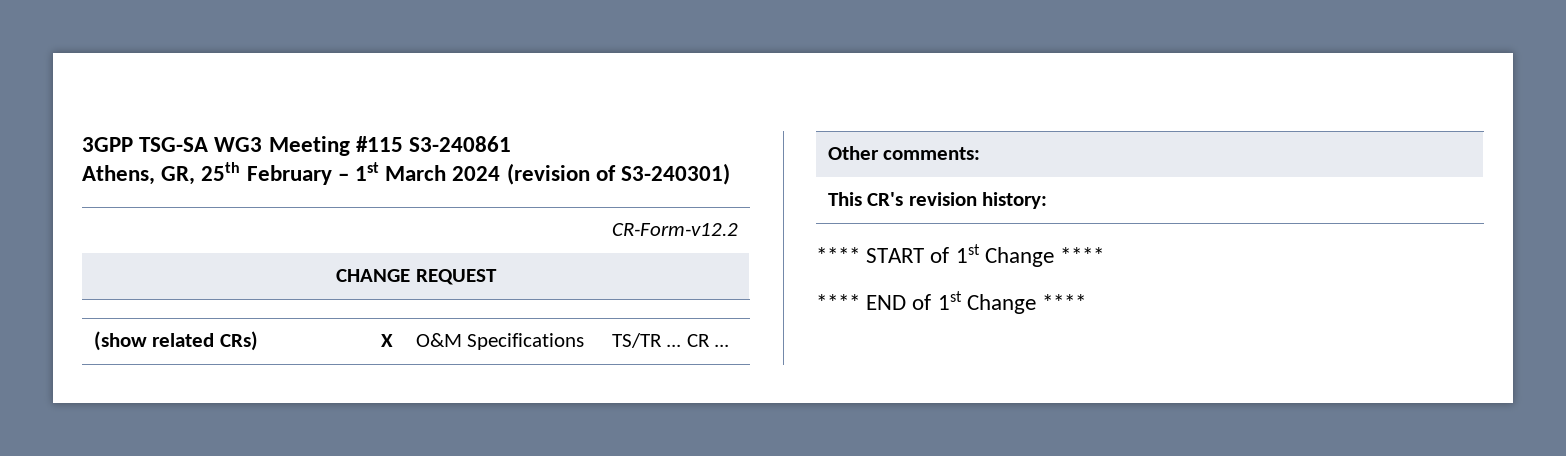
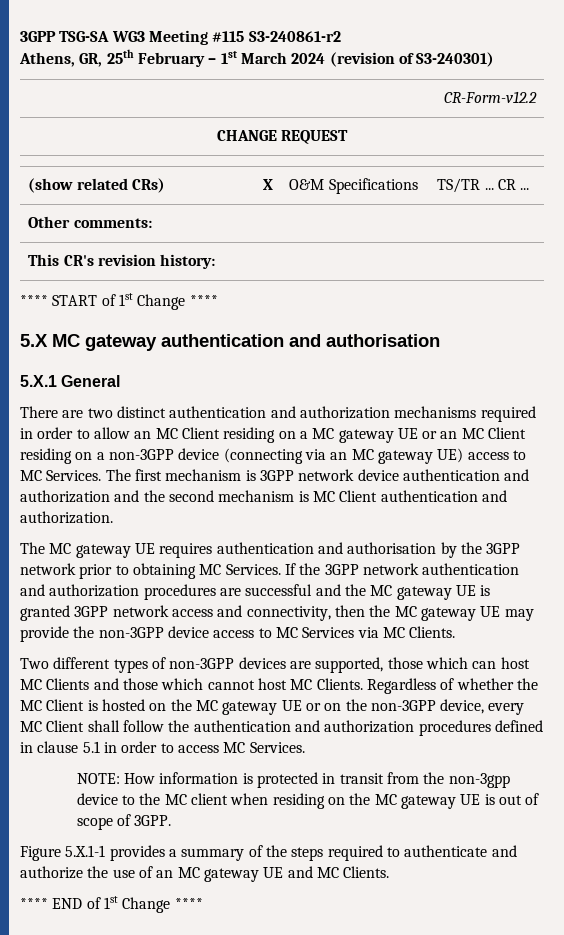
[409,136,512,152] S3-240861 -> [248,31,341,42] S3-240861-r2
(1105, 255) none -> [20,334,440,351] [20,375,121,387] [20,406,536,422] [20,427,527,443] [20,448,526,464] [20,469,530,481] [20,490,507,503] [20,511,113,524] [20,542,521,558] [20,563,520,579] [20,584,491,600] [20,605,534,621] [20,626,456,642] [20,657,530,673] [20,678,538,694] [20,699,525,715] [20,720,543,736] [20,741,305,753] [76,772,510,788] [76,793,540,809] [76,814,172,830] [20,845,517,861] [20,866,390,882] // 5.X MC gateway authentication and authorisation // 5.X.1 General // There are two distinct authentication and authorization mechanisms required in order to allow an MC Client residing on a MC gateway UE or an MC Client residing on a non-3GPP device (connecting via an MC gateway UE) access to MC Services. The first mechanism is 3GPP network device authentication and authorization and the second mechanism is MC Client authentication and authorization. // The MC gateway UE requires authentication and authorisation by the 3GPP network prior to obtaining MC Services. If the 3GPP network authentication and authorization procedures are successful and the MC gateway UE is granted 3GPP network access and connectivity, then the MC gateway UE may provide the non-3GPP device access to MC Services via MC Clients. // Two different types of non-3GPP devices are supported, those which can host MC Clients and those which cannot host MC Clients. Regardless of whether the MC Client is hosted on the MC gateway UE or on the non-3GPP device, every MC Client shall follow the authentication and authorization procedures defined in clause 5.1 in order to access MC Services. // NOTE: How information is protected in transit from the non-3gpp device to the MC client when residing on the MC gateway UE is out of scope of 3GPP. // Figure 5.X.1-1 provides a summary of the steps required to authenticate and authorize the use of an MC gateway UE and MC Clients.

